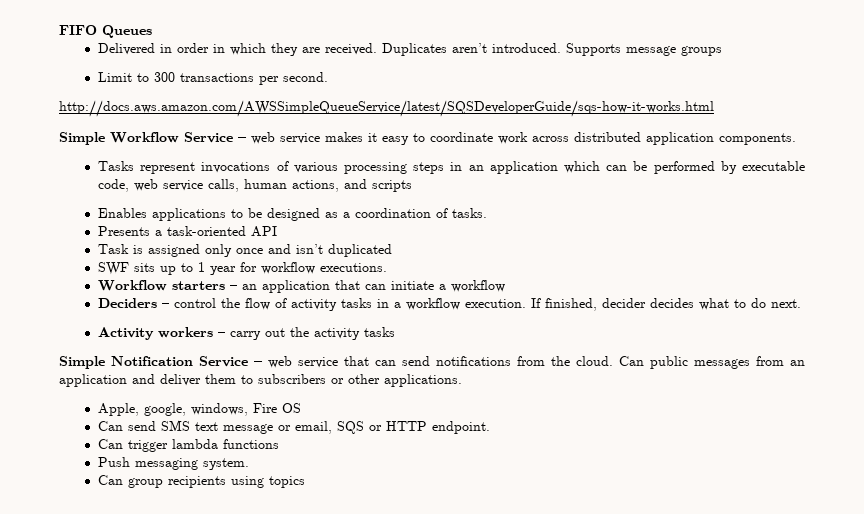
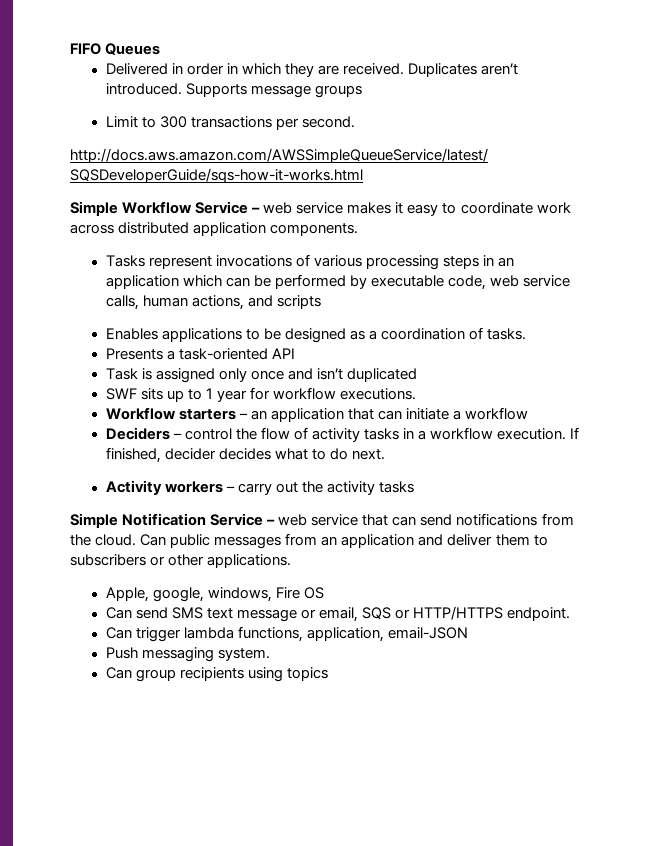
[386,421,428,431] HTTP -> [413,606,504,620] HTTP/HTTPS
[223,439,280,449] functions -> [237,626,469,642] functions, application, email-JSON

